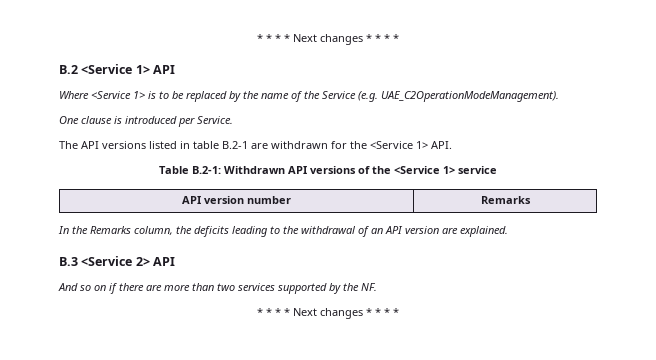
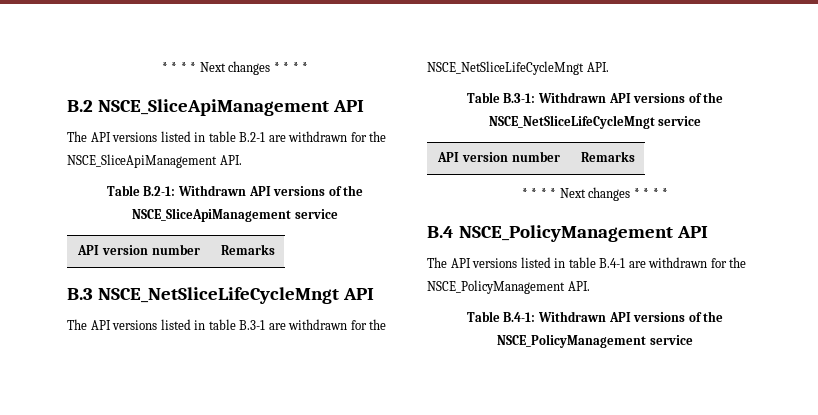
[81,64,176,74] [59,91,559,102] [59,116,233,127] <Service 1> API // Where <Service 1> is to be replaced by the name of the Service (e.g. UAE_C2OperationModeManagement). // One clause is introduced per Service. -> [97,99,364,116] NSCE_SliceApiManagement API
[370,141,428,149] <Service 1> -> [67,154,217,168] NSCE_SliceApiManagement
[394,166,497,174] [182,196,291,204] [480,196,531,204] [58,226,508,237] [59,256,176,266] [58,283,377,294] <Service 1> service // API version number | Remarks // In the Remarks column, the deficits leading to the withdrawal of an API version are explained. // B.3 <Service 2> API // And so on if there are more than two services supported by the NF. -> [132,208,338,222] [77,244,200,255] [220,244,275,255] [67,287,374,304] [67,319,387,330] [427,61,609,75] [466,92,724,103] [488,115,702,129] [437,151,560,162] [580,151,635,162] NSCE_SliceApiManagement service // API version number | Remarks // B.3 NSCE_NetSliceLifeCycleMngt API // The API versions listed in table B.3-1 are withdrawn for the NSCE_NetSliceLifeCycleMngt API. // Table B.3-1: Withdrawn API versions of the NSCE_NetSliceLifeCycleMngt service // API version number | Remarks
(399, 312) none -> [427,225,708,242] [427,257,747,268] [427,280,590,294] [466,311,724,322] [497,334,693,348] // B.4 NSCE_PolicyManagement API // The API versions listed in table B.4-1 are withdrawn for the NSCE_PolicyManagement API. // Table B.4-1: Withdrawn API versions of the NSCE_PolicyManagement service

